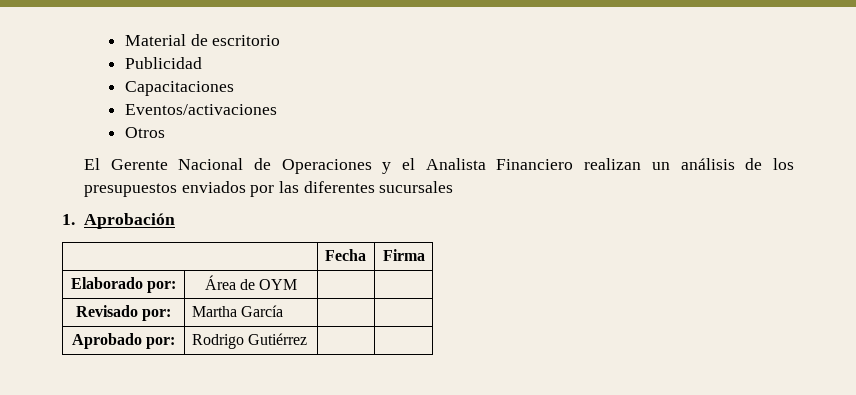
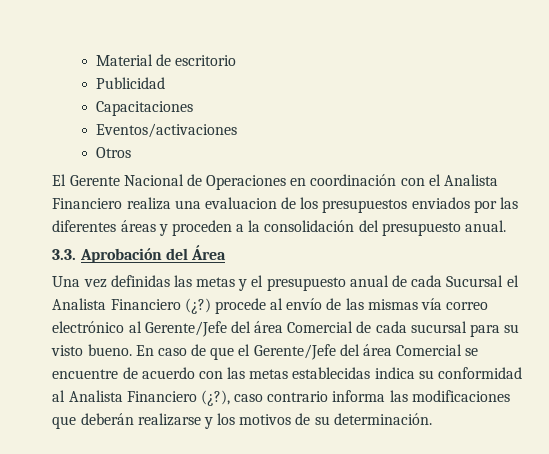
[382,158,735,174] y el Analista Financiero realizan un análisis -> [290,174,498,186] [52,197,277,210] en coordinación con el Analista Financiero realiza una evaluacion
[379,181,454,193] [62,213,175,229] [324,249,366,261] [382,249,425,261] [70,277,177,293] [204,275,298,290] [75,305,172,321] [191,305,283,317] [71,333,176,349] [191,333,307,349] sucursales // 1. Aprobación // | Fecha | Firma // Elaborado por: | Área de OYM | | // Revisado por: | Martha García | | // Aprobado por: | Rodrigo Gutiérrez | | -> [120,220,506,236] [52,245,226,263] [52,275,519,291] [52,298,489,314] [52,321,520,337] [51,344,479,360] [52,367,522,379] [52,390,510,406] [52,413,432,429] áreas y proceden a la consolidación del presupuesto anual. // 3.3. Aprobación del Área // Una vez definidas las metas y el presupuesto anual de cada Sucursal el Analista Financiero (¿?) procede al envío de las mismas vía correo electrónico al Gerente/Jefe del área Comercial de cada sucursal para su visto bueno. En caso de que el Gerente/Jefe del área Comercial se encuentre de acuerdo con las metas establecidas indica su conformidad al Analista Financiero (¿?), caso contrario informa las modificaciones que deberán realizarse y los motivos de su determinación.

